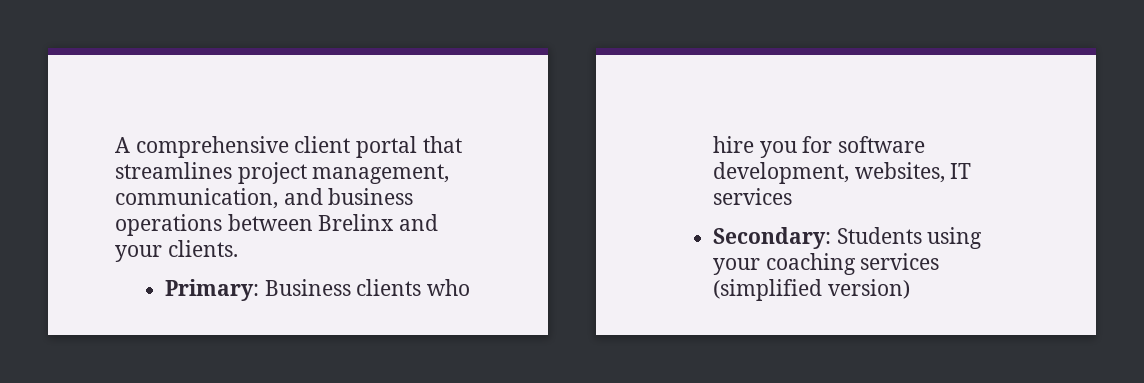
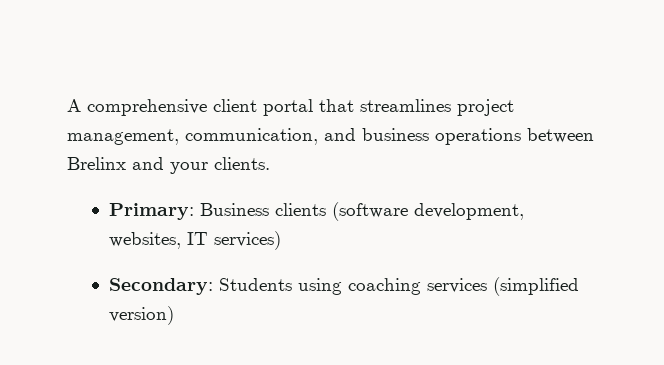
[427,279,471,296] [713,136,926,158] who hire you for software -> [332,202,409,221] (software
[713,188,793,205] services -> [214,231,282,250] services)
[713,258,761,275] your -> (343, 286) none

